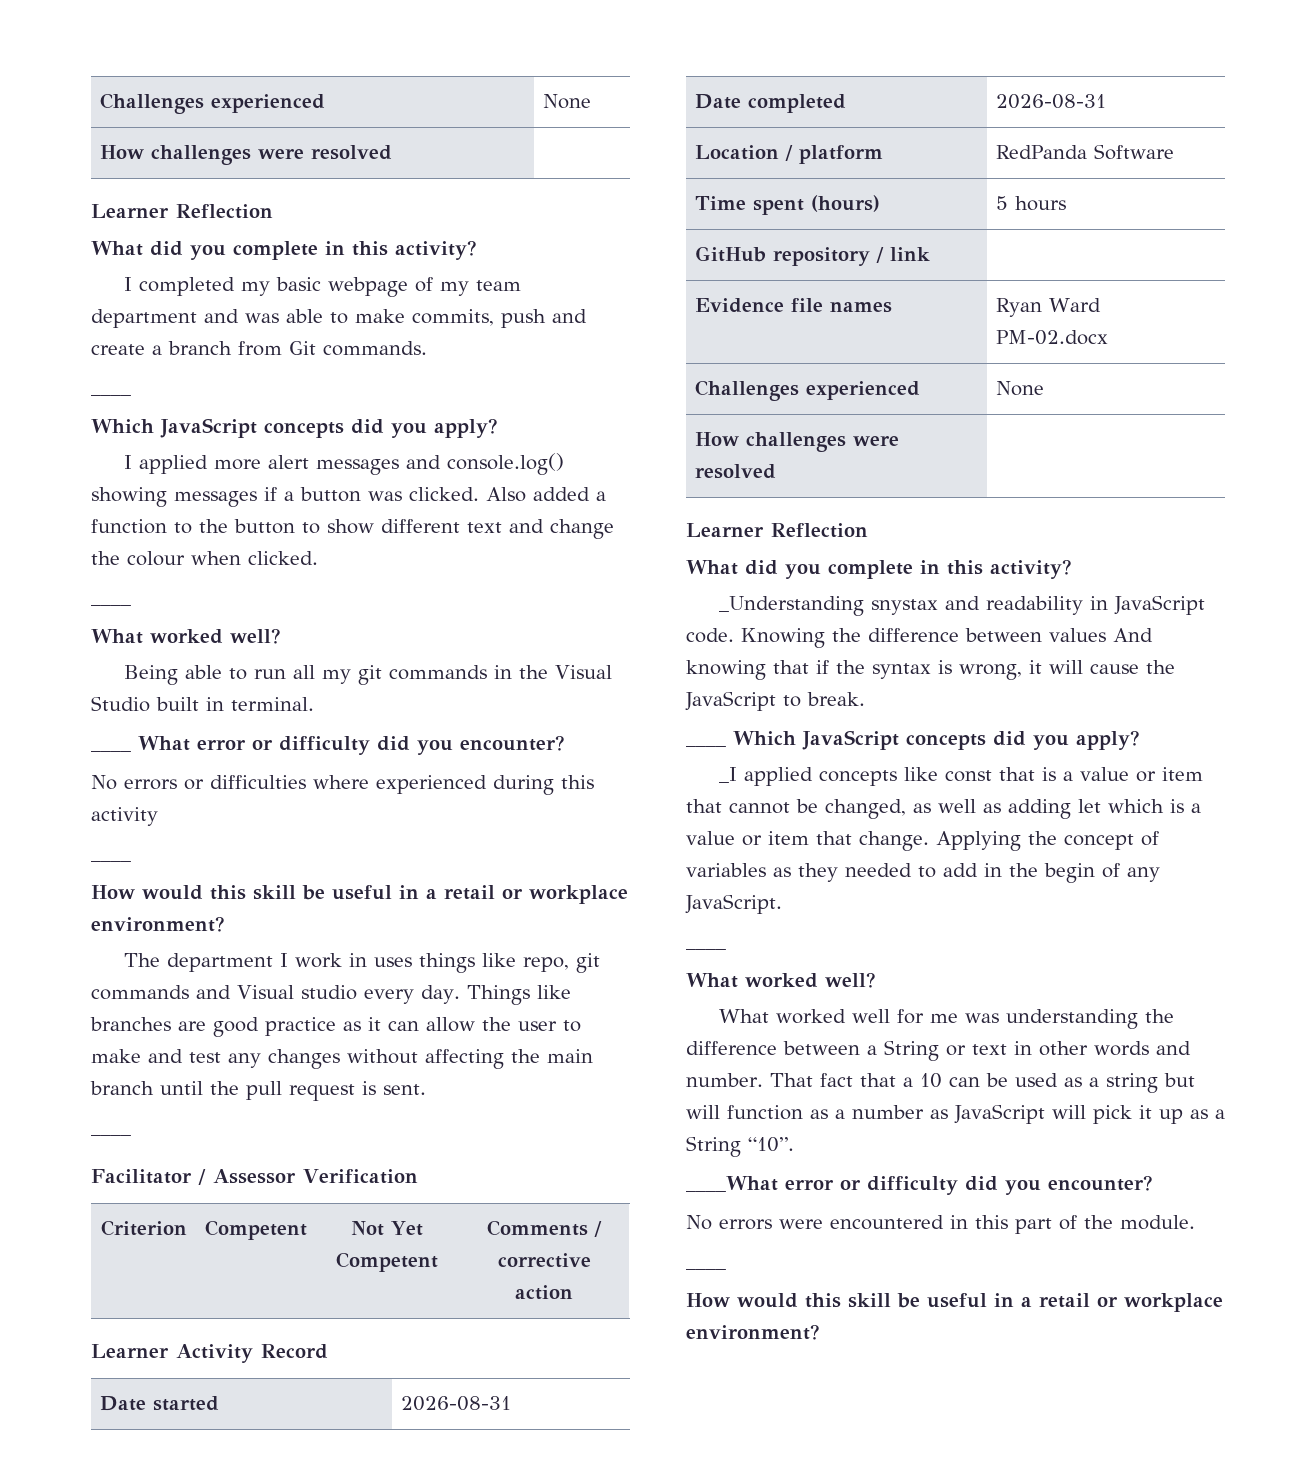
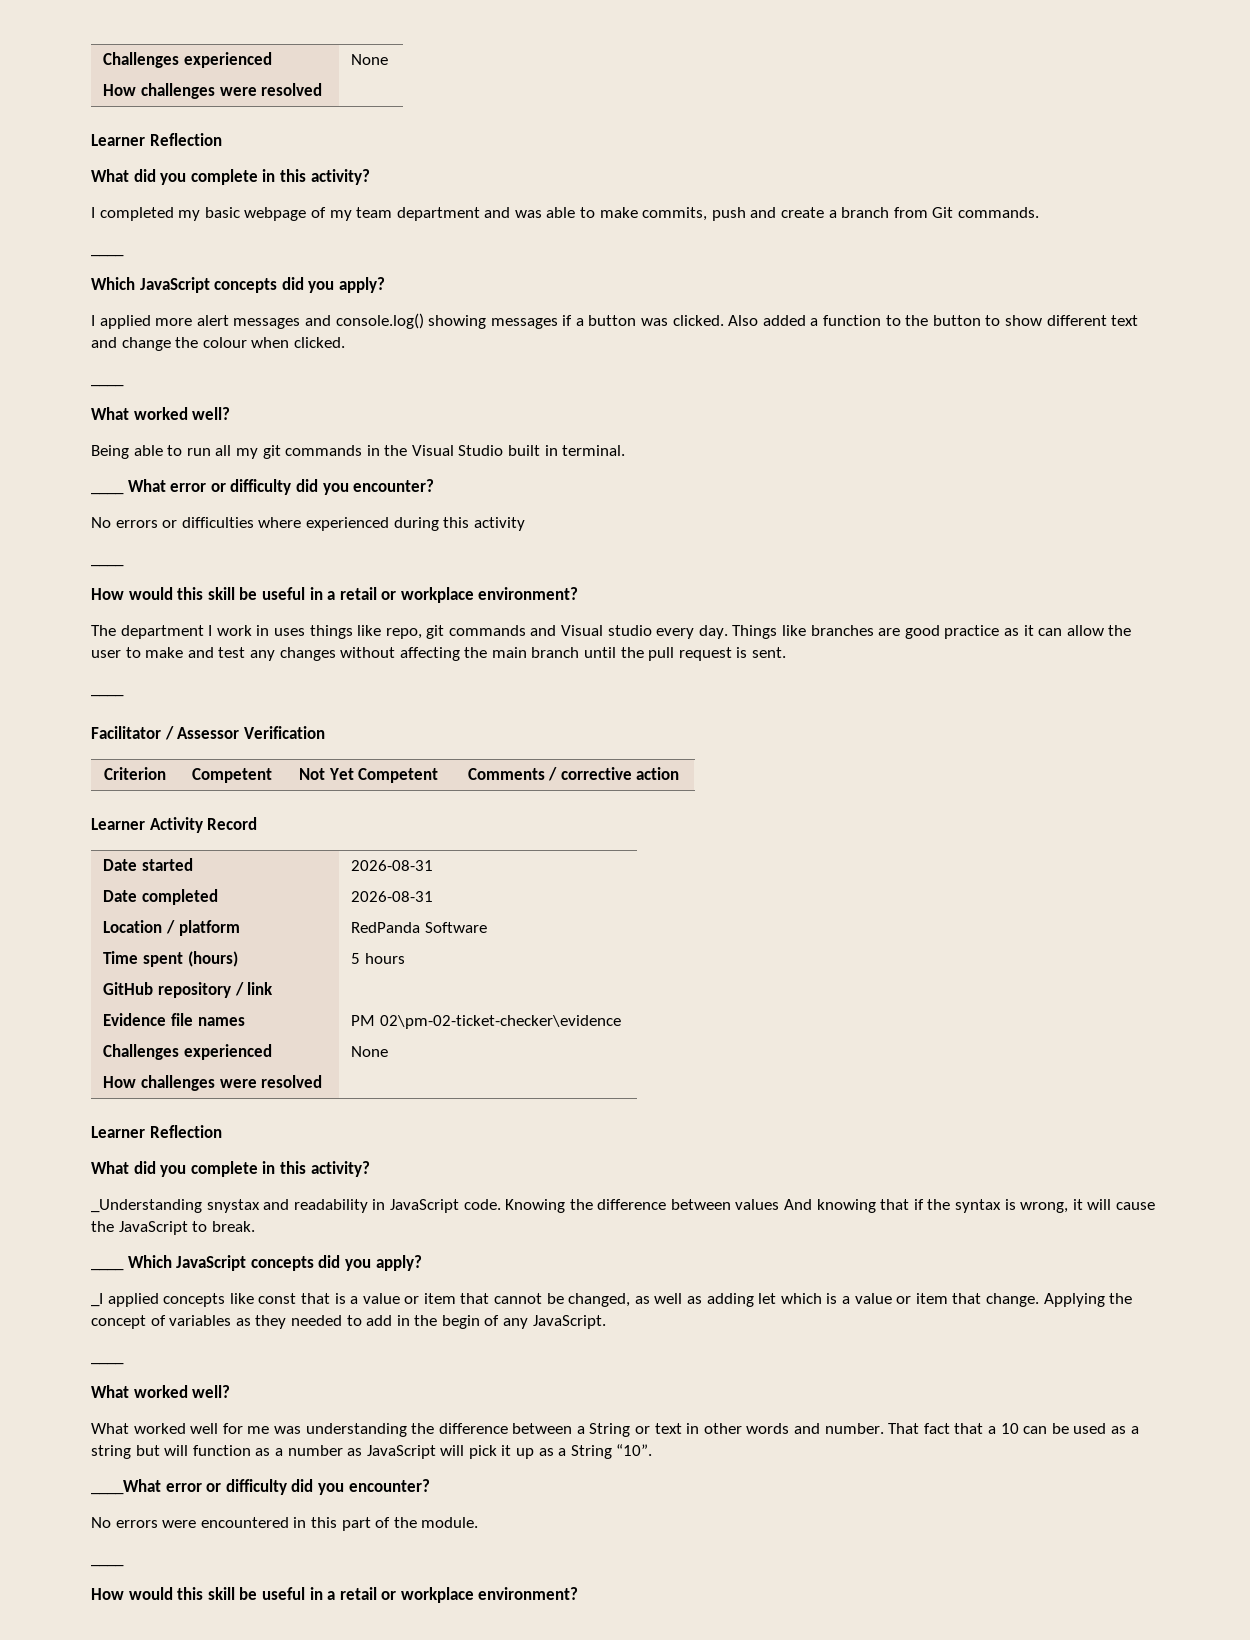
[995,298,1101,317] [995,330,1108,345] Ryan Ward PM-02.docx -> [351,1015,622,1029] PM 02\pm-02-ticket-checker\evidence

